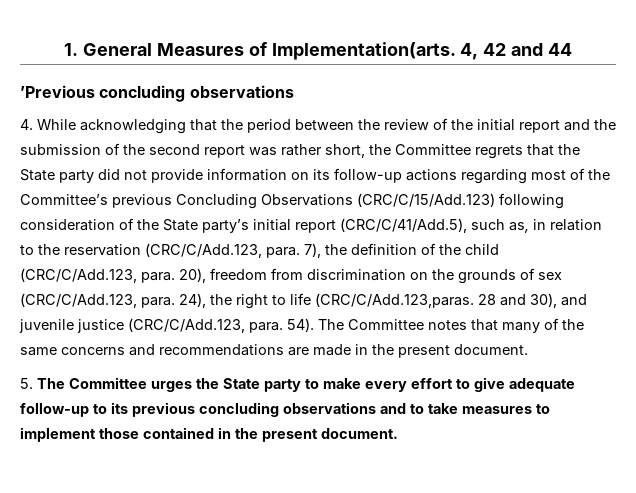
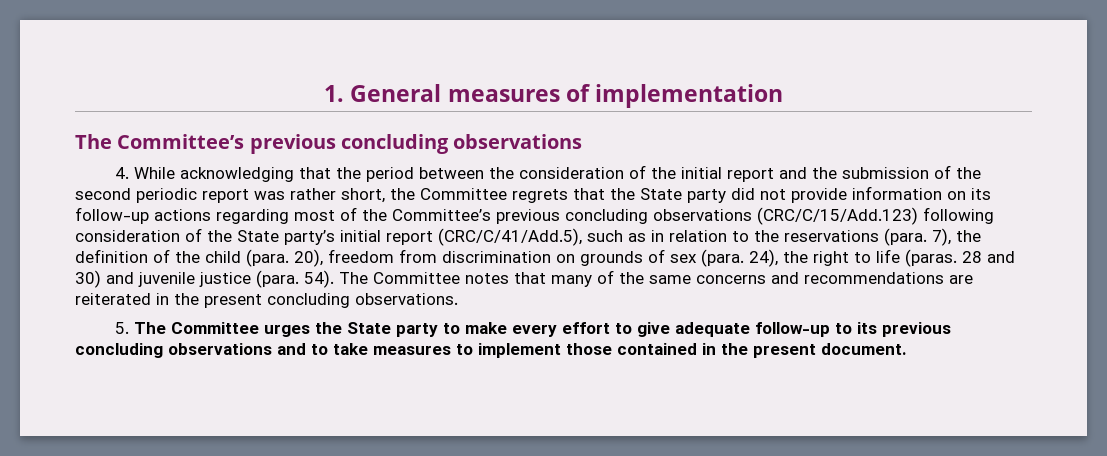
[156,42,572,60] [20,85,95,98] Measures of Implementation(arts. 4, 42 and 44 // ’Previous -> [447,84,783,108] [75,134,336,154] measures of implementation // The Committee’s previous
[384,119,429,130] review -> [518,167,624,179] consideration
(200, 149) none -> [136,188,197,203] periodic
[176,194,353,209] Concluding Observations -> [565,209,752,224] concluding observations
[509,222,529,233] as, -> [628,233,646,242] as
[64,243,300,258] reservation (CRC/C/Add.123, para. -> [784,228,927,246] reservations (para.
[20,268,175,283] (CRC/C/Add.123, para. -> [246,249,289,267] (para.
[432,269,454,280] the -> (575, 258) none
[20,293,175,308] (CRC/C/Add.123, para. -> [701,249,744,267] (para.
[315,293,474,308] (CRC/C/Add.123,paras. -> [905,249,957,267] (paras.
[530,293,557,308] 30), -> [75,270,101,288] 30)
[128,318,283,333] (CRC/C/Add.123, para. -> [256,270,299,288] (para.
[313,344,528,358] made in the present document. -> [75,293,458,308] reiterated in the present concluding observations.

